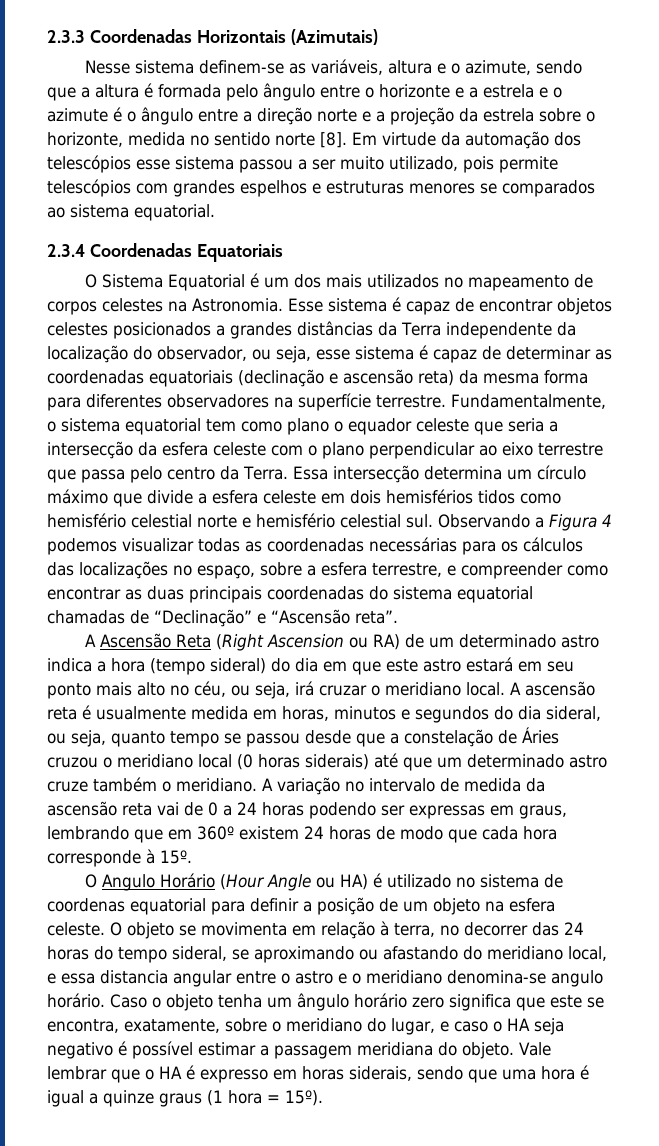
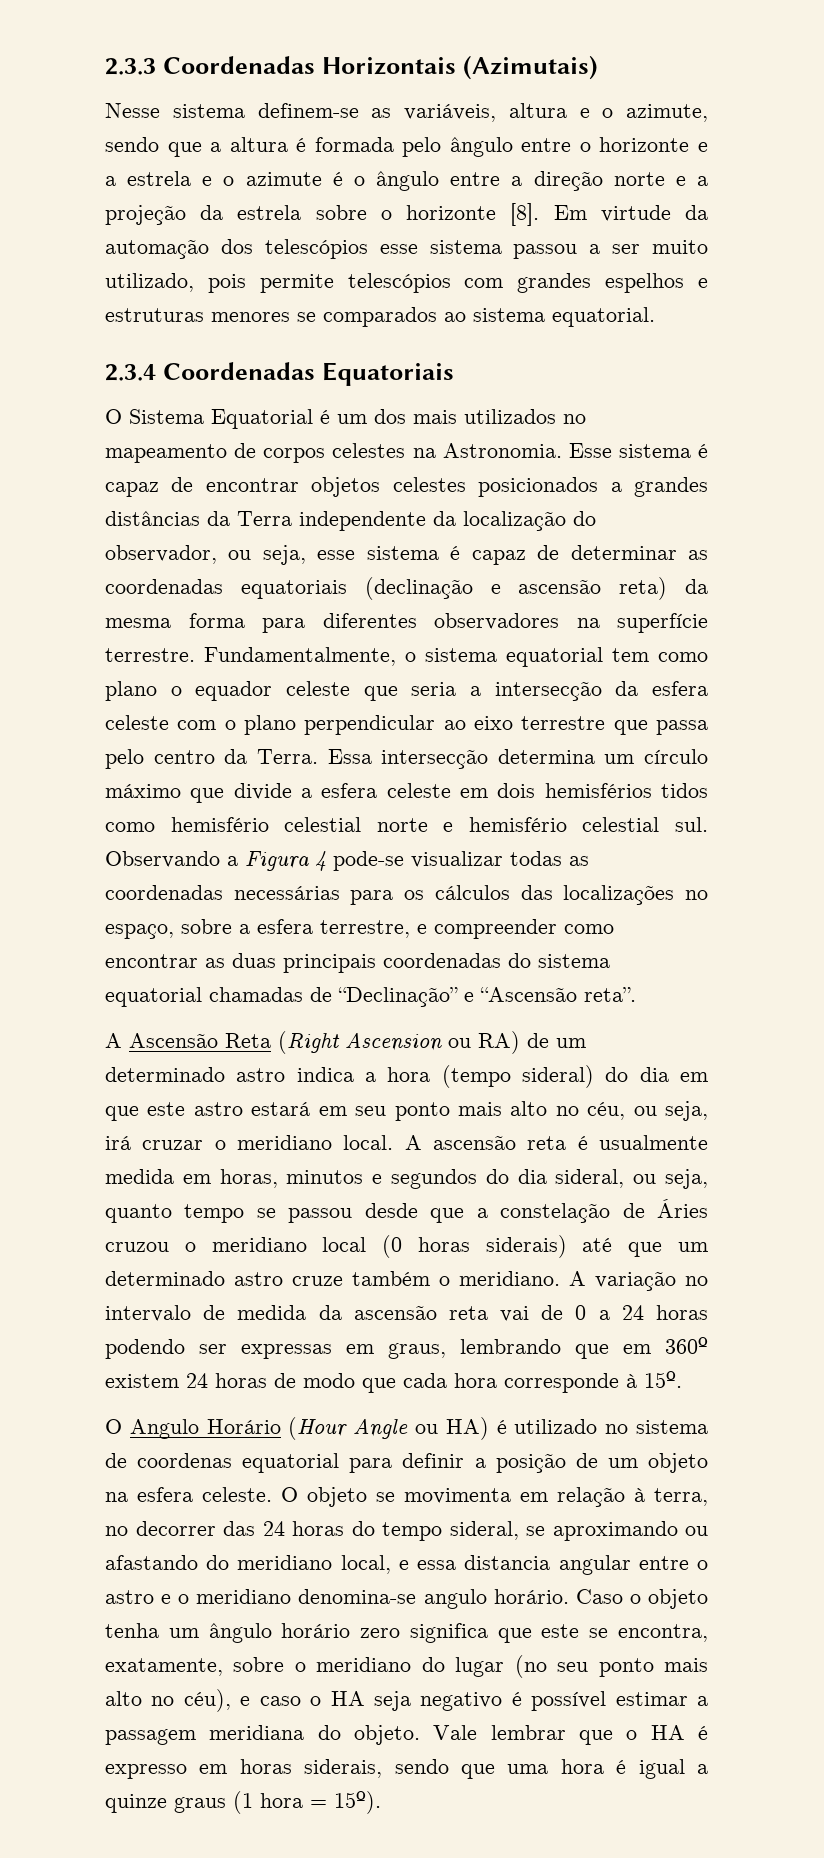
[47,132,315,147] horizonte, medida no sentido norte -> [406,205,497,220] horizonte
[47,538,117,555] podemos -> [333,851,404,871] pode-se
[391,1018,435,1035] lugar, -> [455,1655,709,1678] [105,1689,231,1712] lugar (no seu ponto mais alto no céu),

